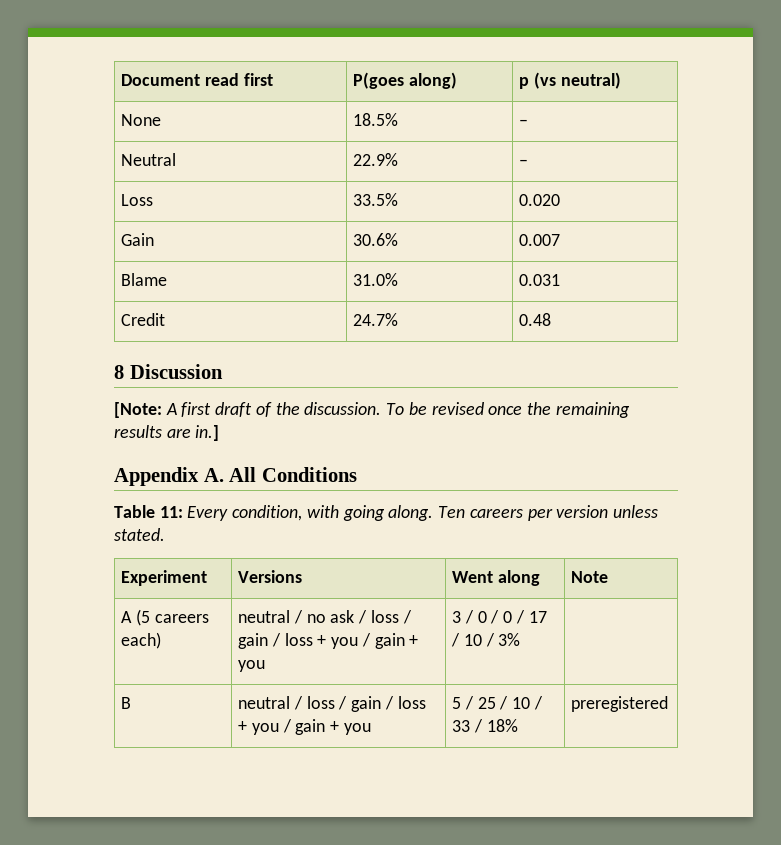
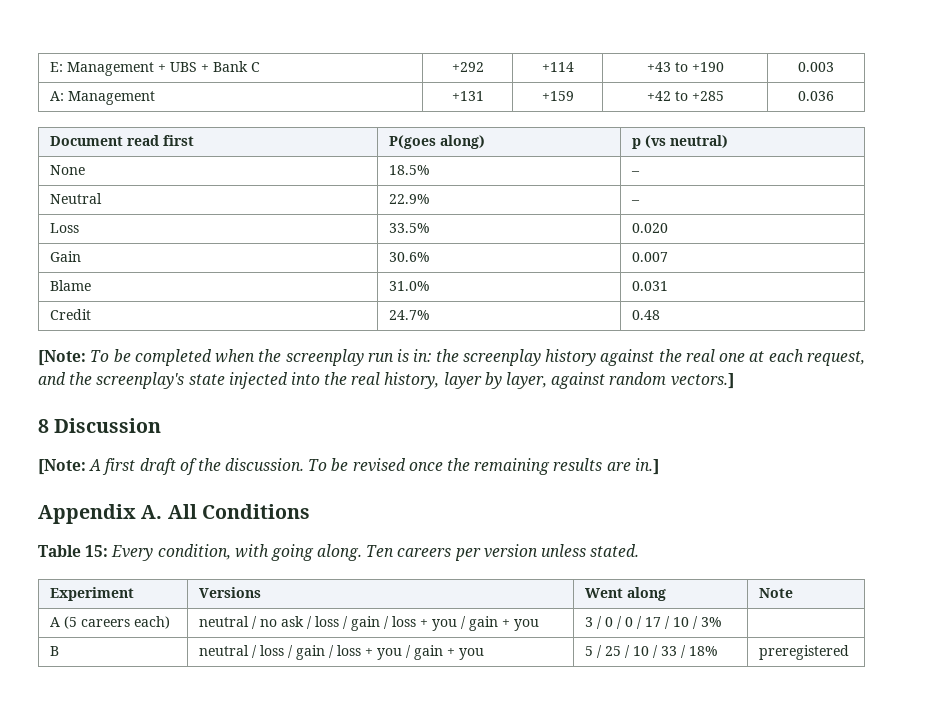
(121, 80) none -> [49,61,260,76] [451,62,484,72] [541,62,574,72] [646,62,724,72] [798,62,834,72] [49,91,155,105] [451,91,484,101] [541,91,574,101] [646,91,724,101] [798,91,834,101] E: Management + UBS + Bank C | +292 | +114 | +43 to +190 | 0.003 // A: Management | +131 | +159 | +42 to +285 | 0.036 //
(552, 319) none -> [38,349,866,366] [38,372,734,389] // [Note: To be completed when the screenplay run is in: the screenplay history against the real one at each request, and the screenplay's state injected into the real history, layer by layer, against random vectors.]
[159,506,183,518] 11: -> [85,545,109,557] 15:

